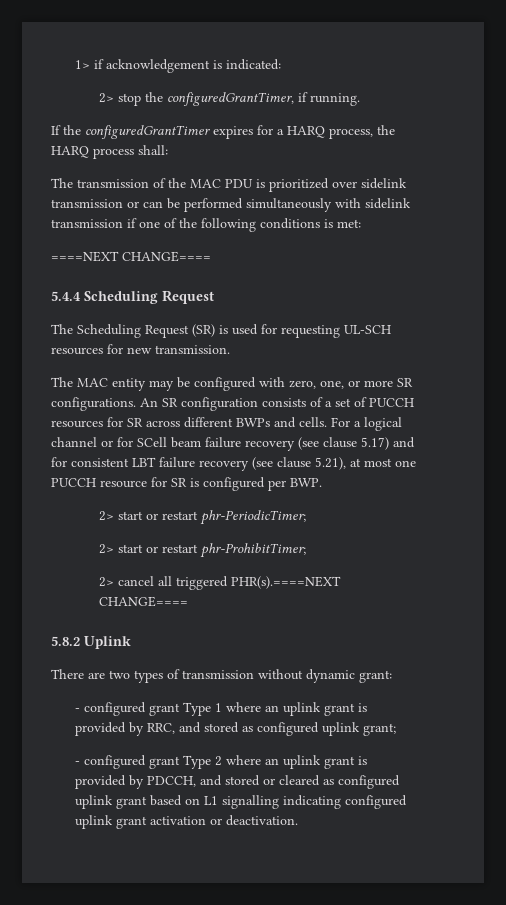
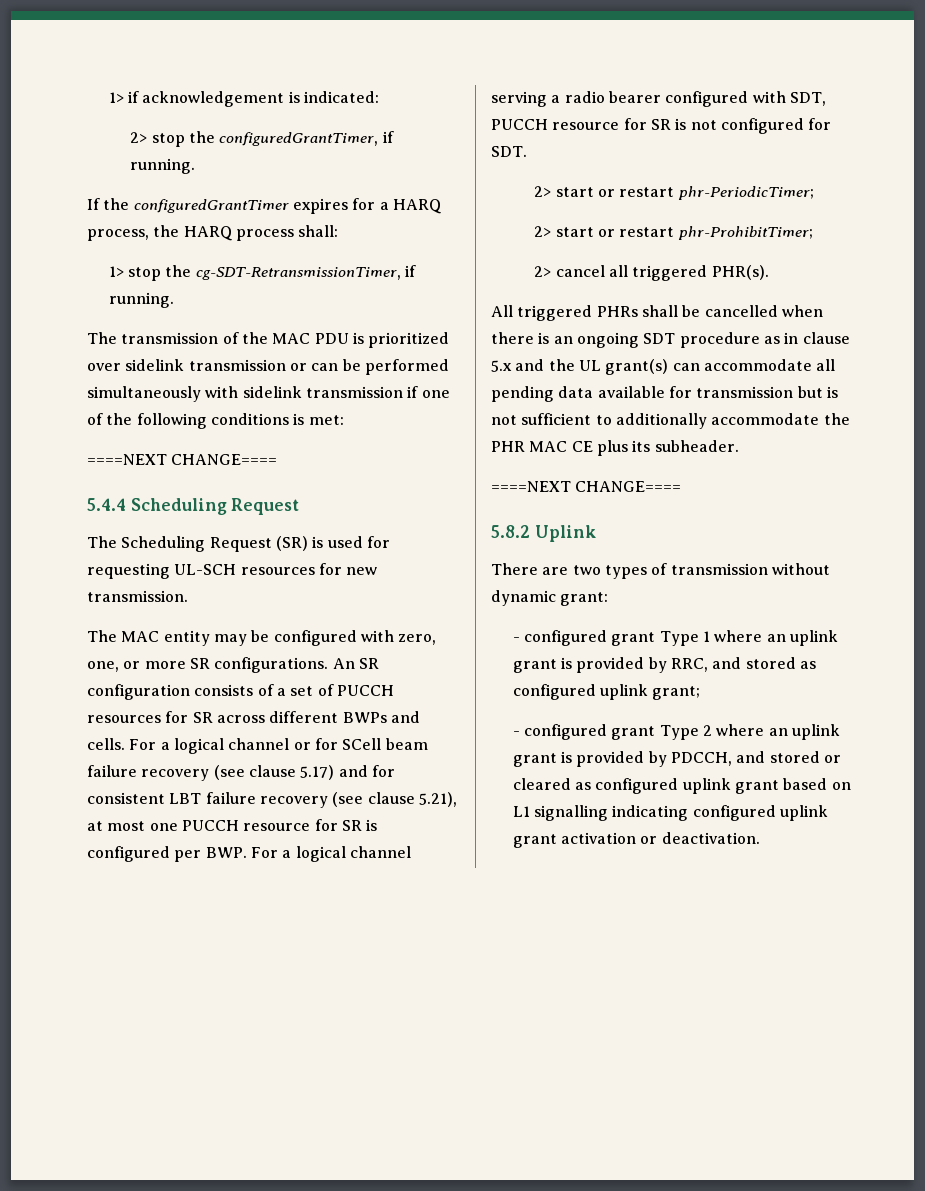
(168, 150) none -> [108,265,417,281] [108,292,174,308] // 1> stop the cg-SDT-RetransmissionTimer, if running.
(322, 482) none -> [250,846,411,862] [491,91,826,107] [491,118,832,134] [491,146,527,157] For a logical channel serving a radio bearer configured with SDT, PUCCH resource for SR is not configured for SDT.
[230,576,341,589] PHR(s).====NEXT -> [711,265,769,280] [491,305,823,321] [491,332,850,348] [491,359,836,375] [491,386,838,402] [491,413,850,429] [491,440,739,456] [491,481,571,492] PHR(s). // All triggered PHRs shall be cancelled when there is an ongoing SDT procedure as in clause 5.x and the UL grant(s) can accommodate all pending data available for transmission but is not sufficient to additionally accommodate the PHR MAC CE plus its subheader. // ====NEXT

